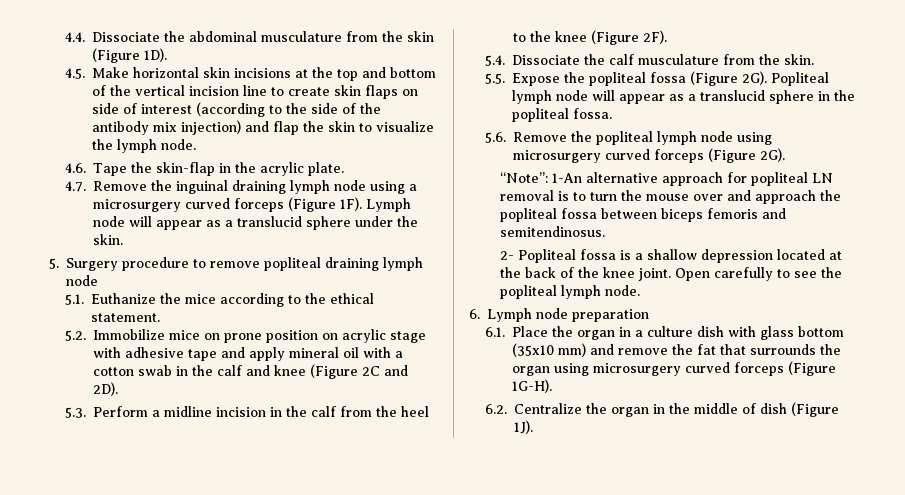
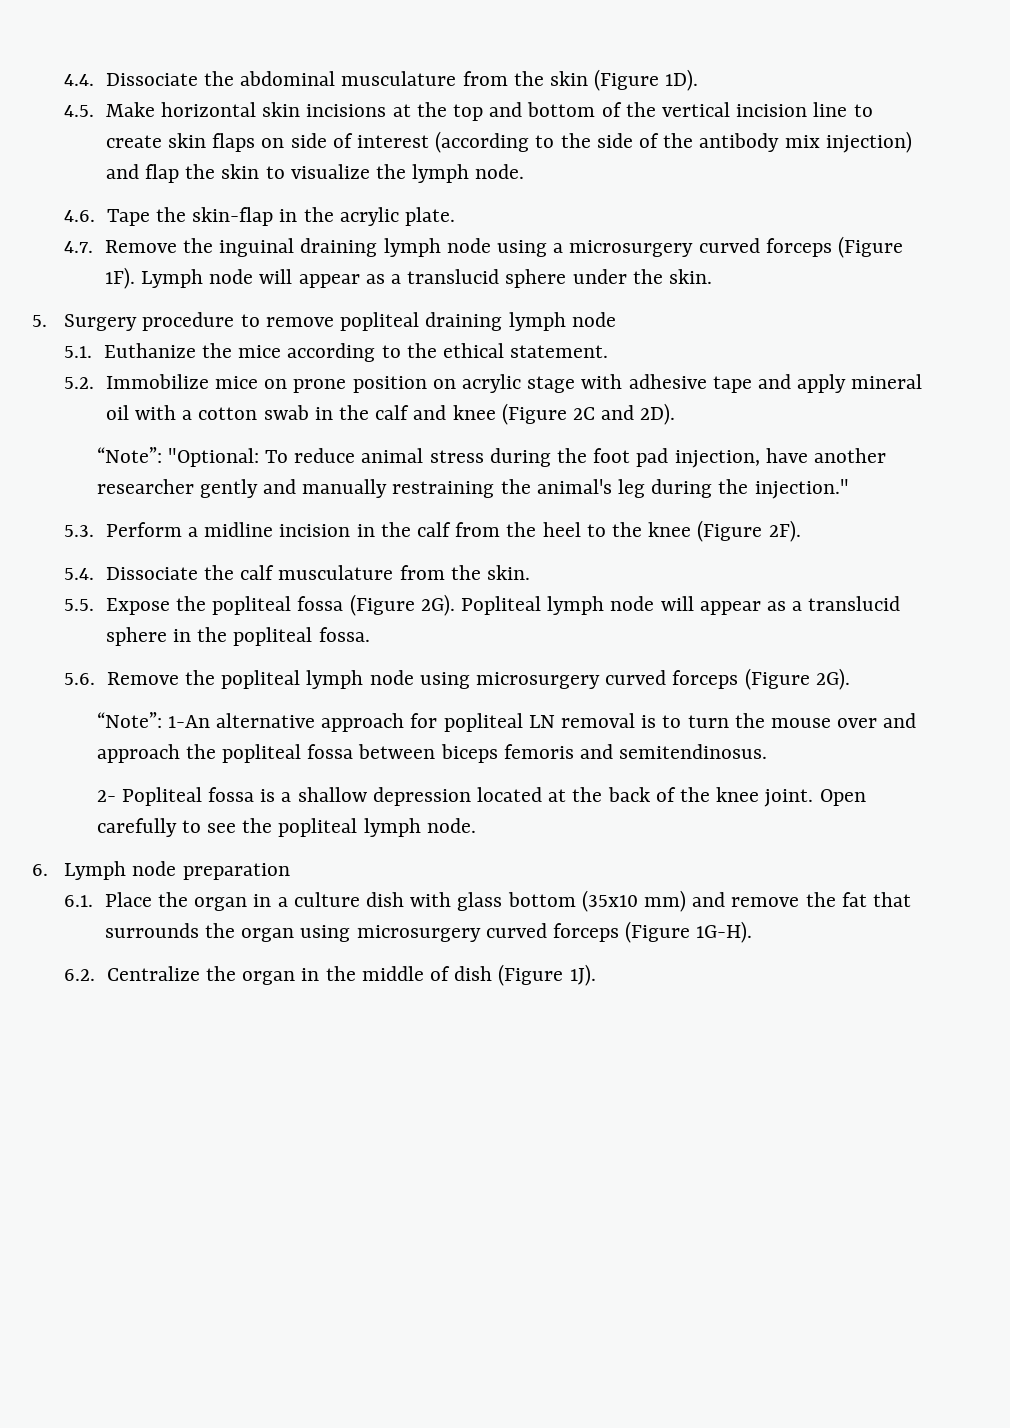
(118, 389) none -> [96,447,887,468] [96,479,849,499] // “Note”: "Optional: To reduce animal stress during the foot pad injection, have another researcher gently and manually restraining the animal's leg during the injection."

